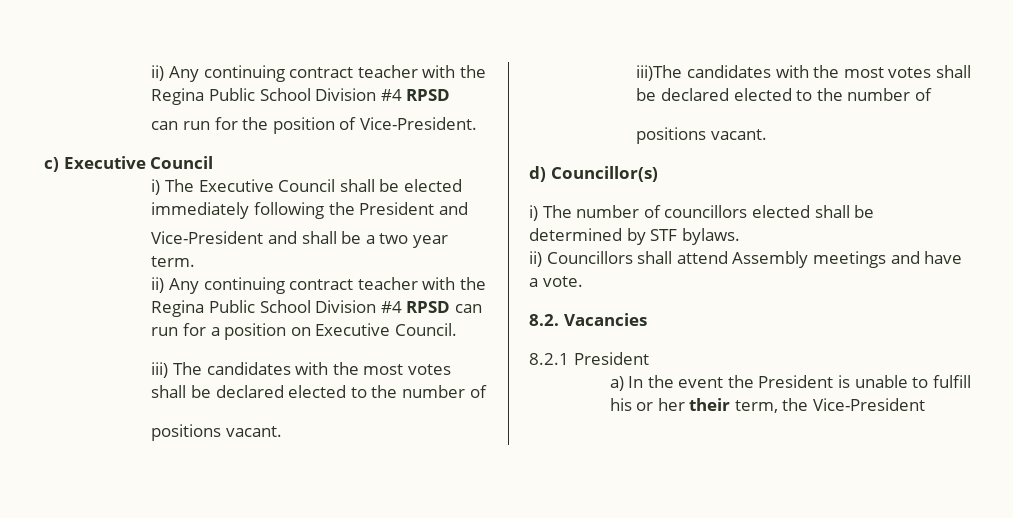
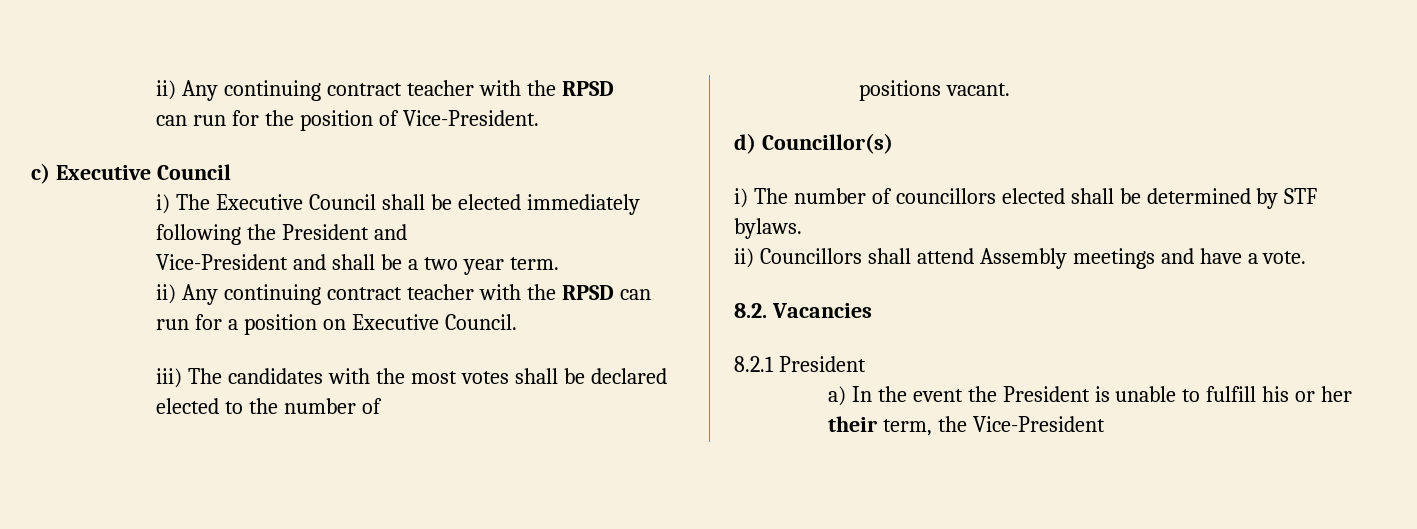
[151,65,486,82] [151,88,402,105] ii) Any continuing contract teacher with the Regina Public School Division #4 -> [156,80,556,101] ii) Any continuing contract teacher with the
[151,300,402,317] Regina Public School Division #4 -> (556, 292) none
[636,65,971,81] [636,88,932,101] [636,127,767,144] // iii)The candidates with the most votes shall be declared elected to the number of // positions vacant. -> (1011, 89) none

